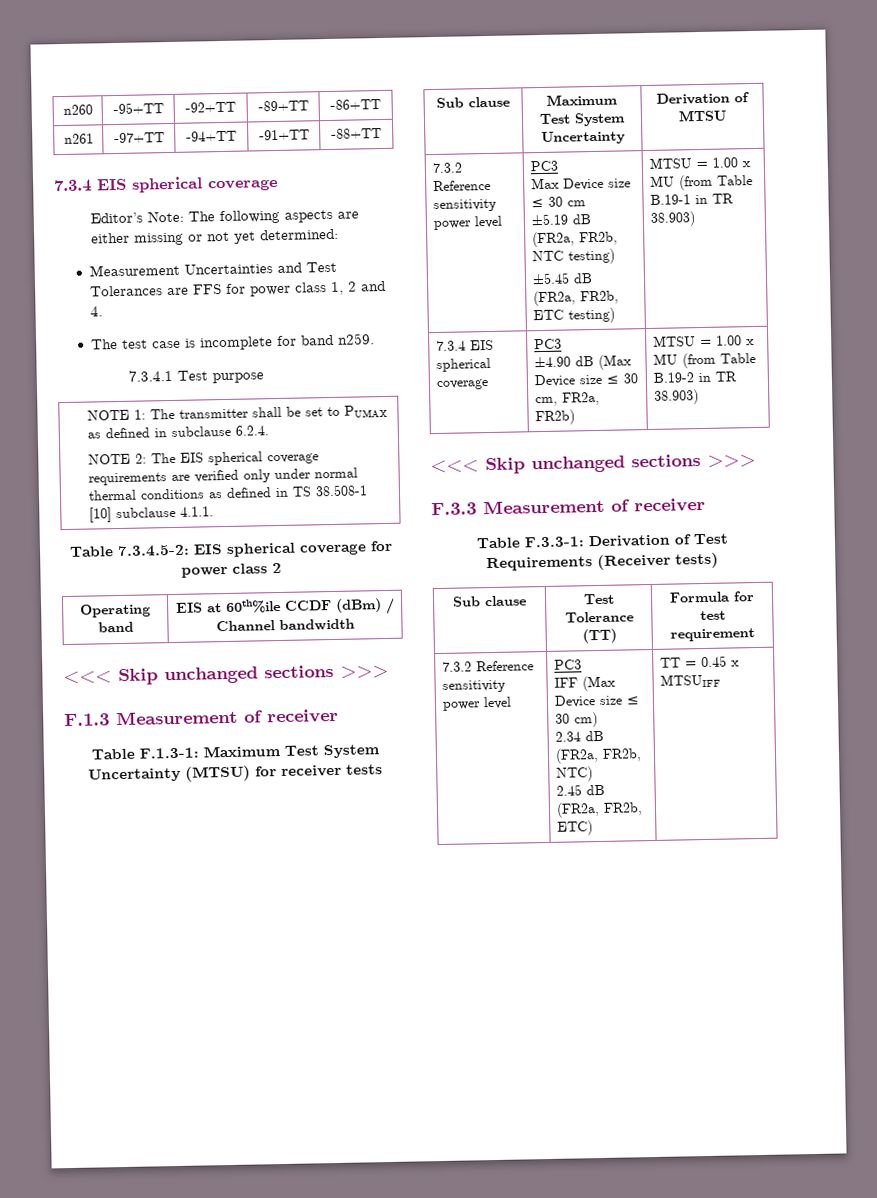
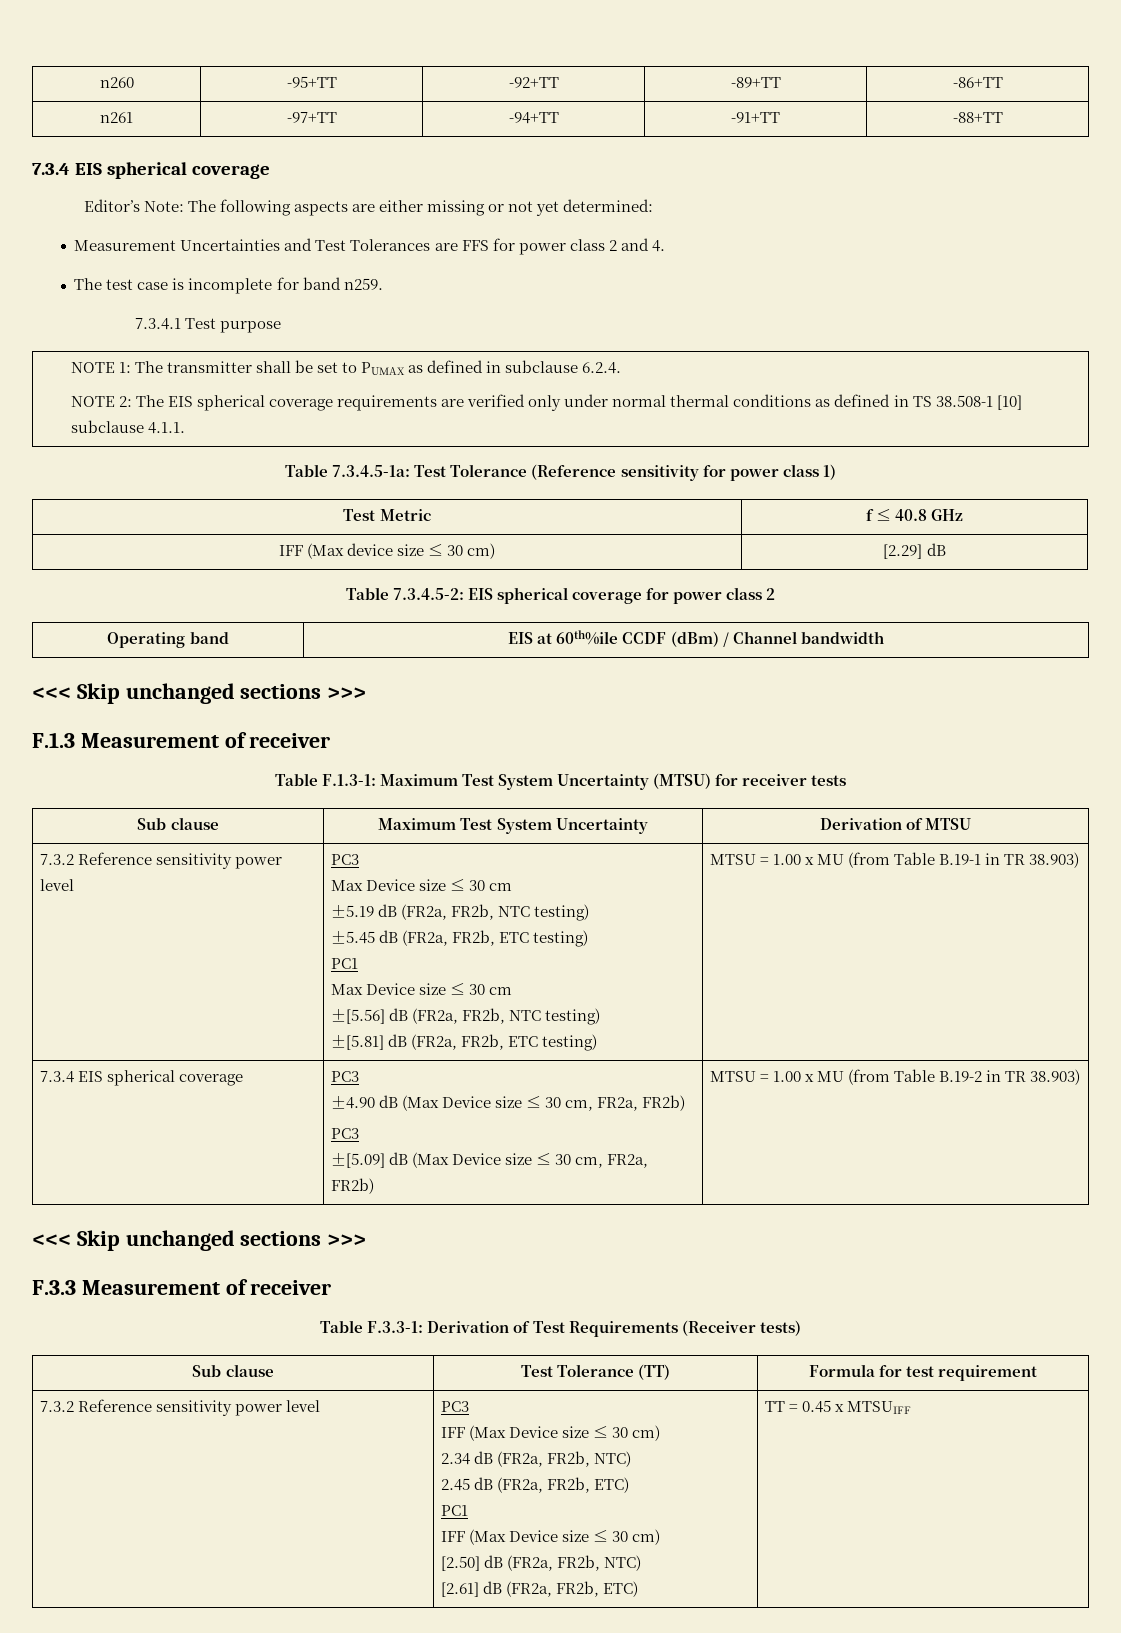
[331,281,345,295] 1, -> (605, 245) none
(214, 511) none -> [285,464,836,481] [343,509,431,521] [865,509,964,521] [278,543,496,559] [883,543,946,559] // Table 7.3.4.5-1a: Test Tolerance (Reference sensitivity for power class 1) // Test Metric | f ≤ 40.8 GHz // IFF (Max device size ≤ 30 cm) | [2.29] dB
(615, 315) none -> [330,958,358,969] [330,983,513,995] [330,1008,601,1025] [330,1034,598,1051] // PC1 // Max Device size ≤ 30 cm // ±[5.56] dB (FR2a, FR2b, NTC testing) // ±[5.81] dB (FR2a, FR2b, ETC testing)
(575, 417) none -> [330,1128,359,1139] [330,1152,649,1168] [330,1178,374,1194] // PC3 // ±[5.09] dB (Max Device size ≤ 30 cm, FR2a, FR2b)
(593, 828) none -> [440,1505,468,1516] [440,1529,661,1545] [440,1555,641,1571] [440,1581,638,1597] // PC1 // IFF (Max Device size ≤ 30 cm) // [2.50] dB (FR2a, FR2b, NTC) // [2.61] dB (FR2a, FR2b, ETC)

